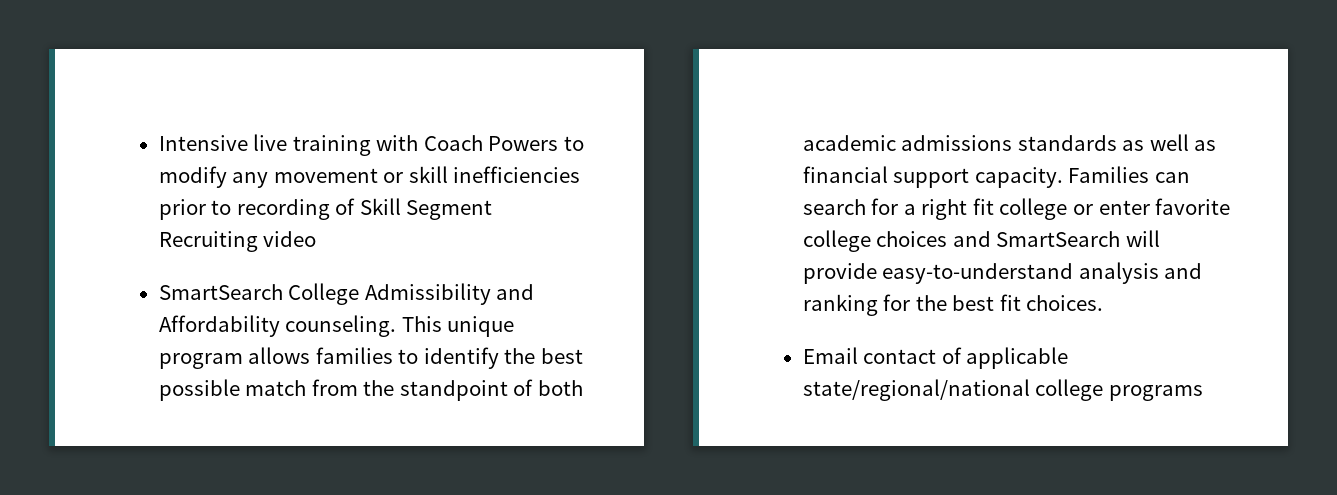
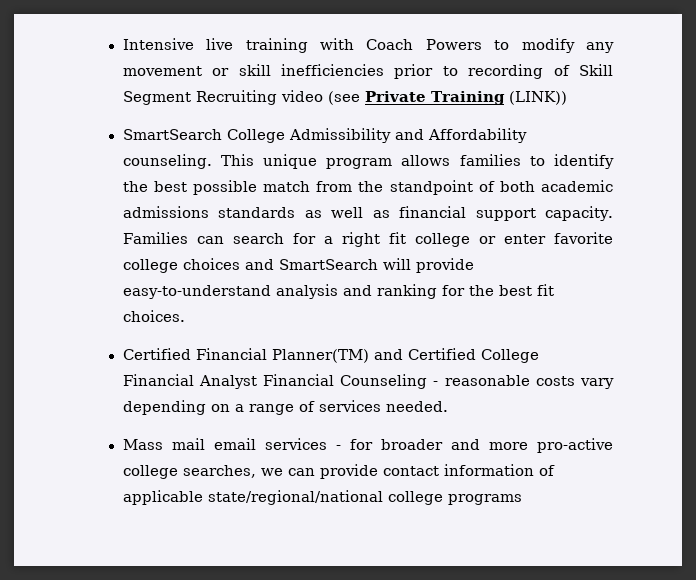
(317, 239) none -> [327,91,567,105] (see Private Training (LINK))
[802,347,937,364] Email contact -> [122,348,539,363] [122,374,614,389] [122,400,448,415] [122,438,613,453] [122,464,534,479] Certified Financial Planner(TM) and Certified College Financial Analyst Financial Counseling - reasonable costs vary depending on a range of services needed. // Mass mail email services - for broader and more pro-active college searches, we can provide contact information

